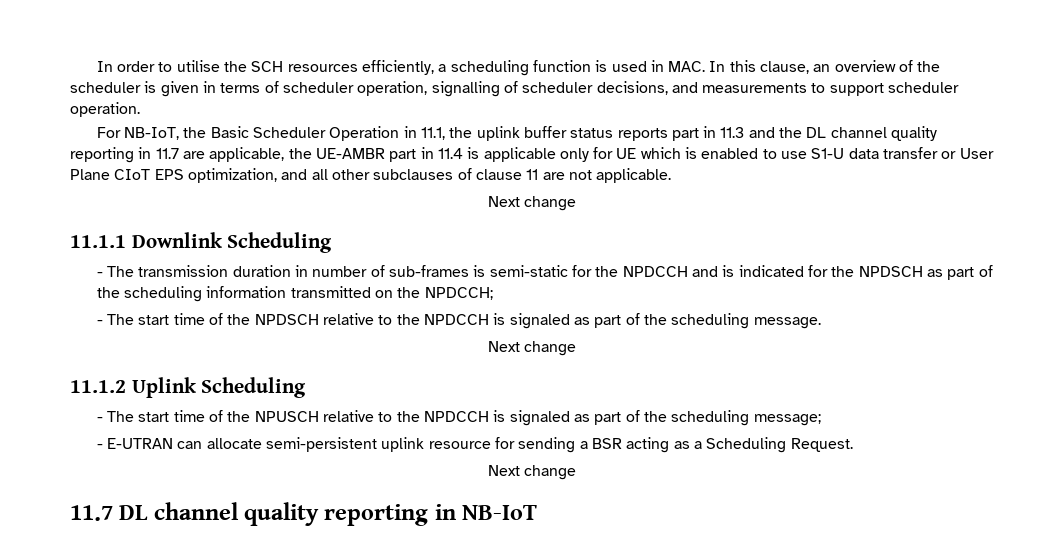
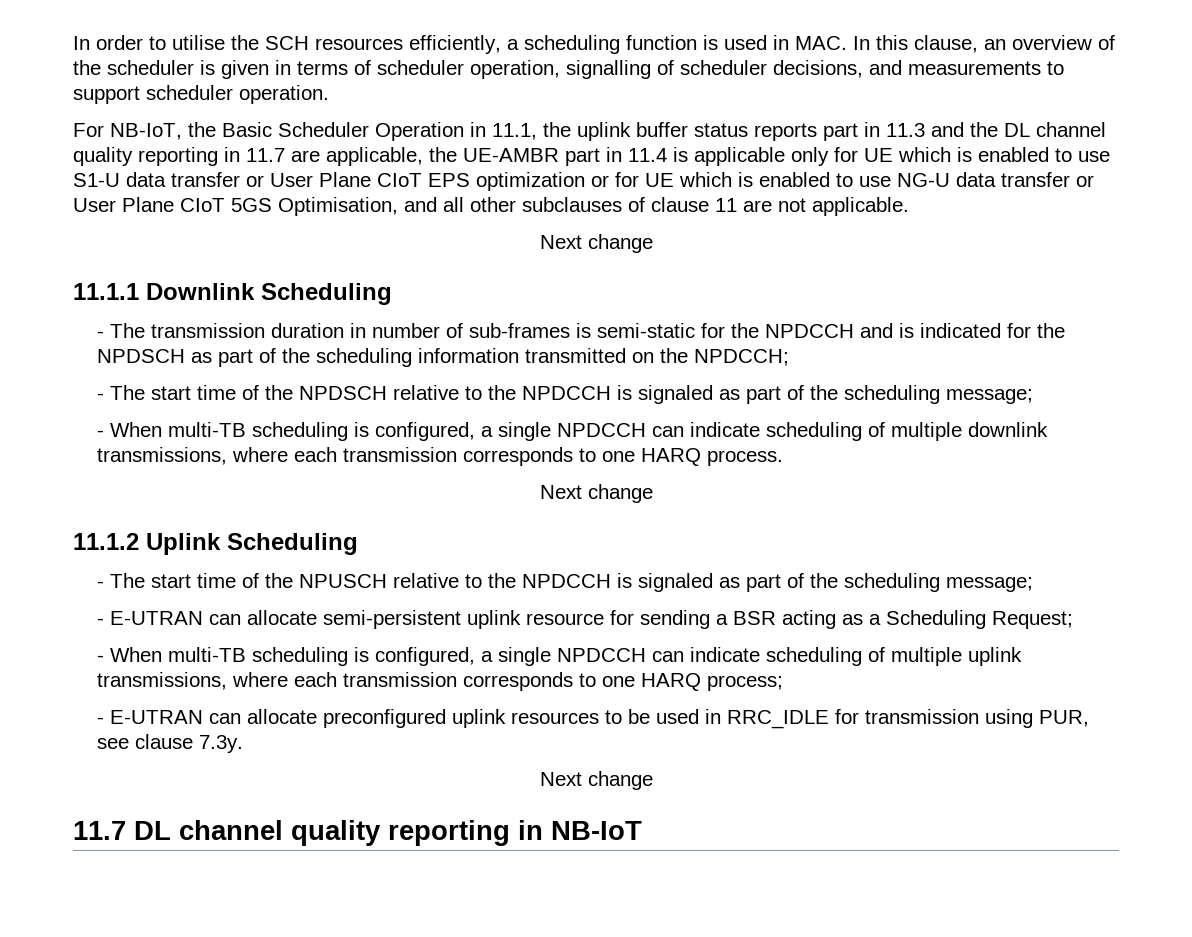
[187,168,277,183] optimization, -> [476,172,1094,191] [73,197,398,216] optimization or for UE which is enabled to use NG-U data transfer or User Plane CIoT 5GS Optimisation,
[753,317,821,329] message. -> [945,389,1033,404] [96,422,1048,441] [96,447,783,466] message; // - When multi-TB scheduling is configured, a single NPDCCH can indicate scheduling of multiple downlink transmissions, where each transmission corresponds to one HARQ process.
[790,438,853,452] Request. -> [991,611,1073,629] [96,647,1022,666] [96,672,783,691] [96,709,1089,729] [96,734,243,753] Request; // - When multi-TB scheduling is configured, a single NPDCCH can indicate scheduling of multiple uplink transmissions, where each transmission corresponds to one HARQ process; // - E-UTRAN can allocate preconfigured uplink resources to be used in RRC_IDLE for transmission using PUR, see clause 7.3y.

